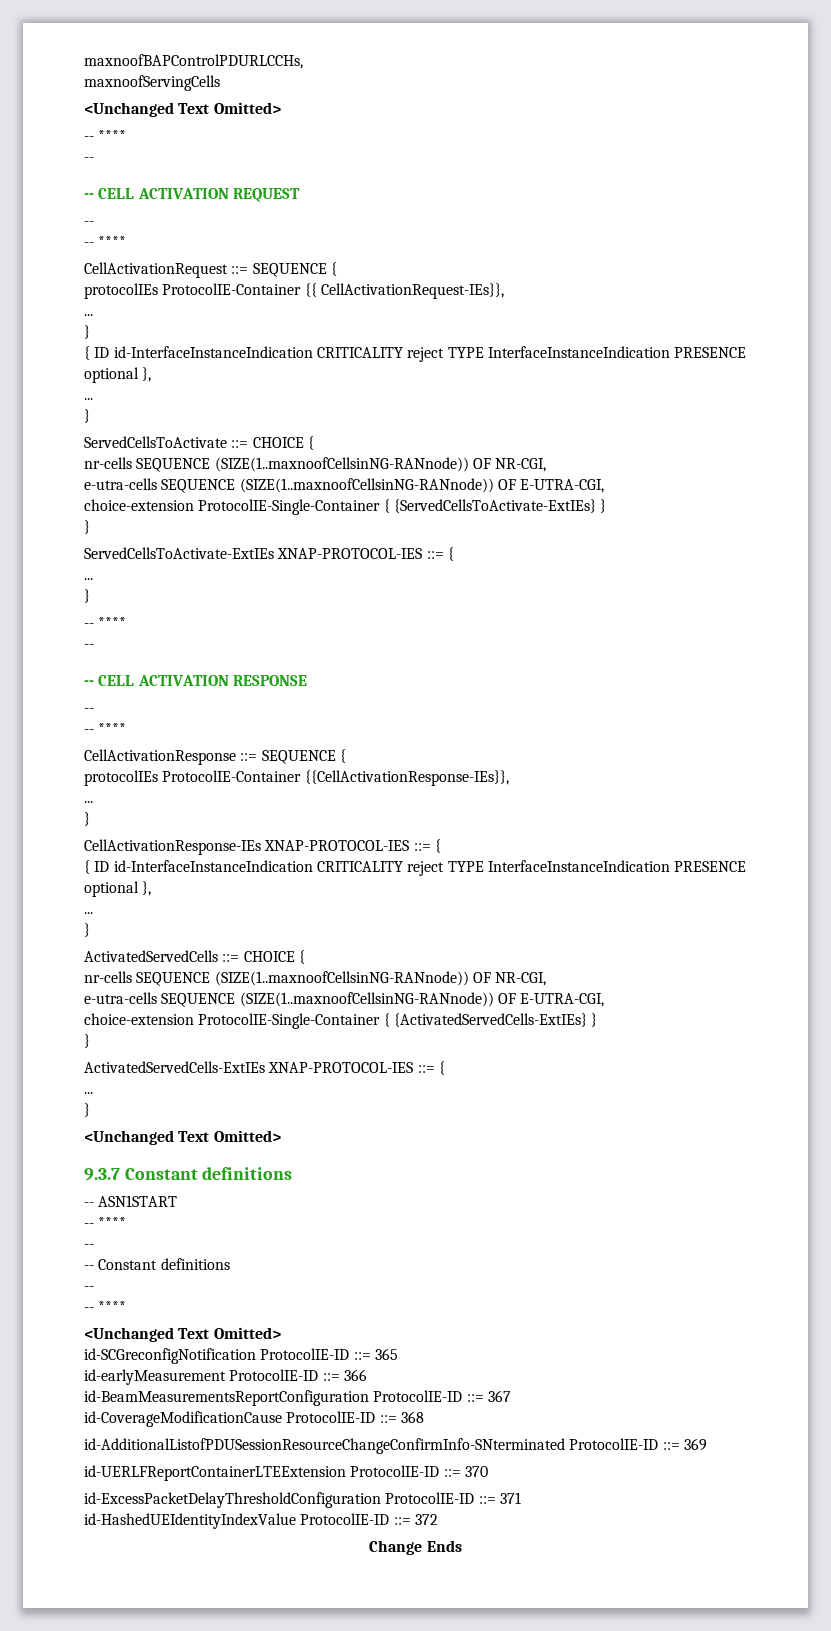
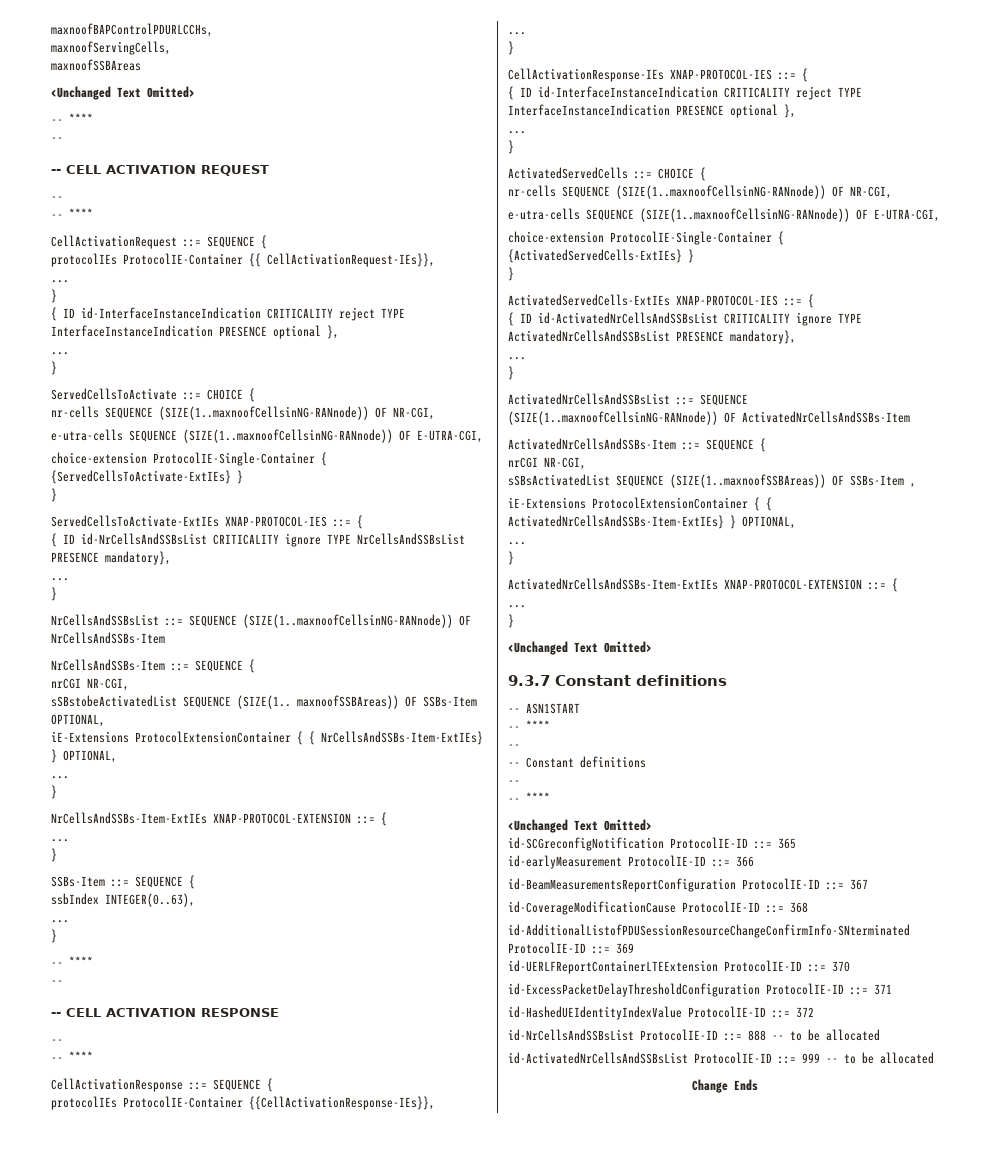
[84,75,220,91] maxnoofServingCells -> [51,41,171,55] [51,59,141,71] maxnoofServingCells, // maxnoofSSBAreas
(454, 554) none -> [51,533,465,547] [51,551,171,565] [51,578,69,581] [51,587,57,601] [51,614,471,628] [51,632,165,644] [51,659,255,673] [51,678,129,691] [51,695,477,709] [51,714,105,727] [51,731,483,745] [51,749,117,763] [51,776,69,779] [51,785,57,799] [51,812,387,826] [51,839,69,842] [51,848,57,862] [51,875,195,889] [51,893,195,907] // { ID id-NrCellsAndSSBsList CRITICALITY ignore TYPE NrCellsAndSSBsList PRESENCE mandatory}, // ... // } // NrCellsAndSSBsList ::= SEQUENCE (SIZE(1..maxnoofCellsinNG-RANnode)) OF NrCellsAndSSBs-Item // NrCellsAndSSBs-Item ::= SEQUENCE { // nrCGI NR-CGI, // sSBstobeActivatedList SEQUENCE (SIZE(1.. maxnoofSSBAreas)) OF SSBs-Item OPTIONAL, // iE-Extensions ProtocolExtensionContainer { { NrCellsAndSSBs-Item-ExtIEs} } OPTIONAL, // ... // } // NrCellsAndSSBs-Item-ExtIEs XNAP-PROTOCOL-EXTENSION ::= { // ... // } // SSBs-Item ::= SEQUENCE { // ssbIndex INTEGER(0..63),
(445, 1068) none -> [508,312,862,326] [508,330,796,344] [508,357,526,360] [508,366,514,380] [508,393,748,406] [508,411,910,425] [508,438,766,452] [508,457,586,470] [508,474,916,488] [508,497,772,511] [508,515,796,529] [508,542,526,545] [508,551,514,565] [508,578,898,592] // { ID id-ActivatedNrCellsAndSSBsList CRITICALITY ignore TYPE ActivatedNrCellsAndSSBsList PRESENCE mandatory}, // ... // } // ActivatedNrCellsAndSSBsList ::= SEQUENCE (SIZE(1..maxnoofCellsinNG-RANnode)) OF ActivatedNrCellsAndSSBs-Item // ActivatedNrCellsAndSSBs-Item ::= SEQUENCE { // nrCGI NR-CGI, // sSBsActivatedList SEQUENCE (SIZE(1..maxnoofSSBAreas)) OF SSBs-Item , // iE-Extensions ProtocolExtensionContainer { { ActivatedNrCellsAndSSBs-Item-ExtIEs} } OPTIONAL, // ... // } // ActivatedNrCellsAndSSBs-Item-ExtIEs XNAP-PROTOCOL-EXTENSION ::= {
(438, 1519) none -> [508,1029,880,1041] [508,1052,934,1064] // id-NrCellsAndSSBsList ProtocolIE-ID ::= 888 -- to be allocated // id-ActivatedNrCellsAndSSBsList ProtocolIE-ID ::= 999 -- to be allocated

